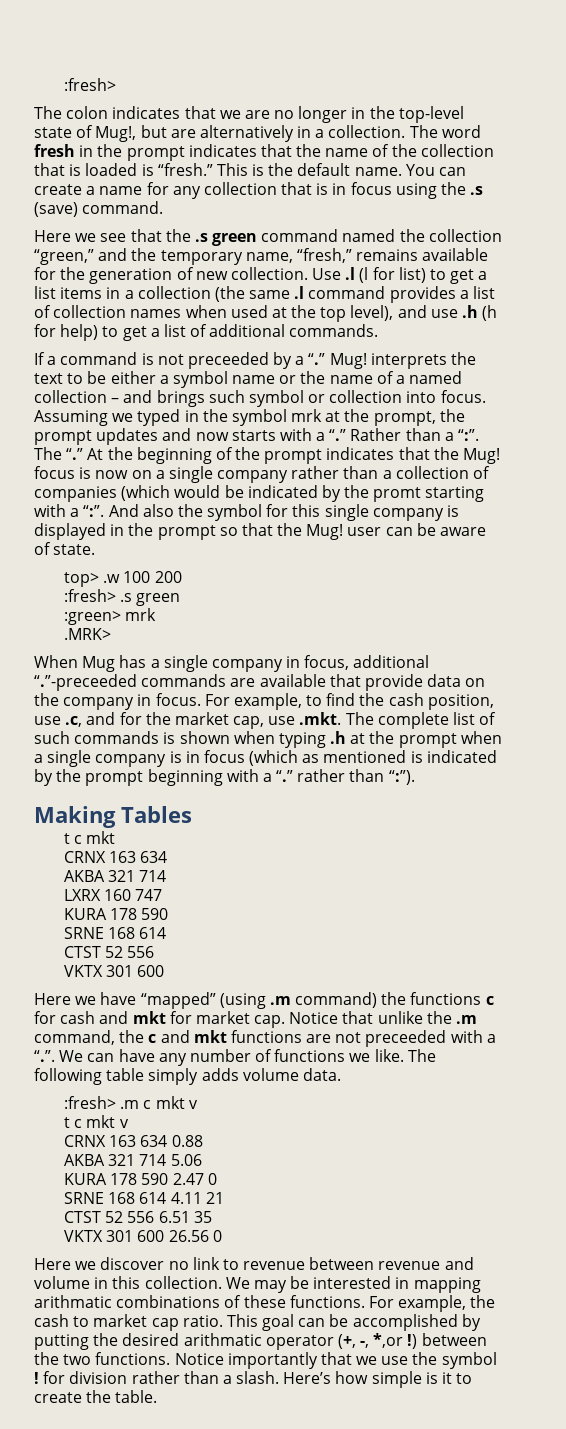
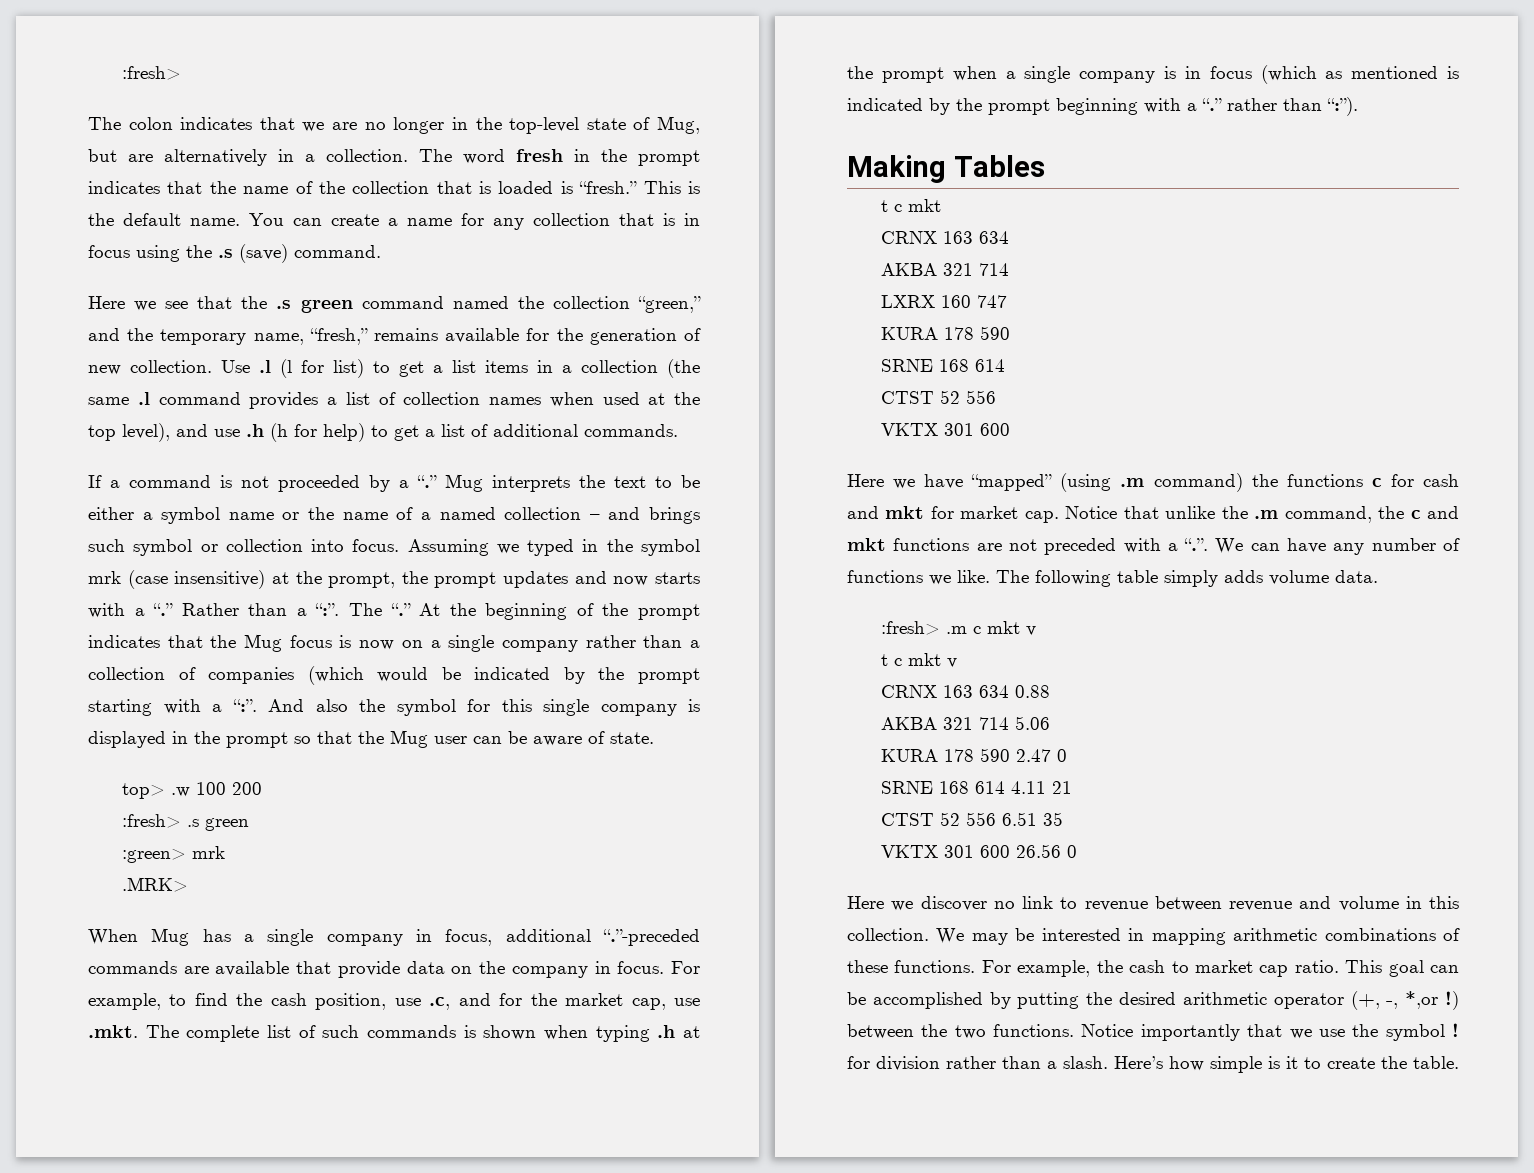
[95,126,137,142] Mug!, -> [657,116,701,134] Mug,
[187,352,269,369] preceeded -> [278,475,360,492] proceeded
[329,353,367,369] Mug! -> [445,474,483,492] Mug
(323, 415) none -> [127,570,266,589] (case insensitive)
[463,448,501,464] Mug! -> [244,634,283,652] Mug
[373,487,422,502] promt -> [637,668,700,684] prompt
[306,524,344,540] Mug! -> [390,730,428,748] Mug
[34,674,137,691] “.”-preceeded -> [603,929,700,946] “.”-preceded
[365,1030,447,1047] preceeded -> [1044,538,1117,555] preceded
[34,1295,112,1308] arithmatic -> [1233,928,1318,941] arithmetic
[183,1333,262,1346] arithmatic -> [1182,992,1267,1005] arithmetic

